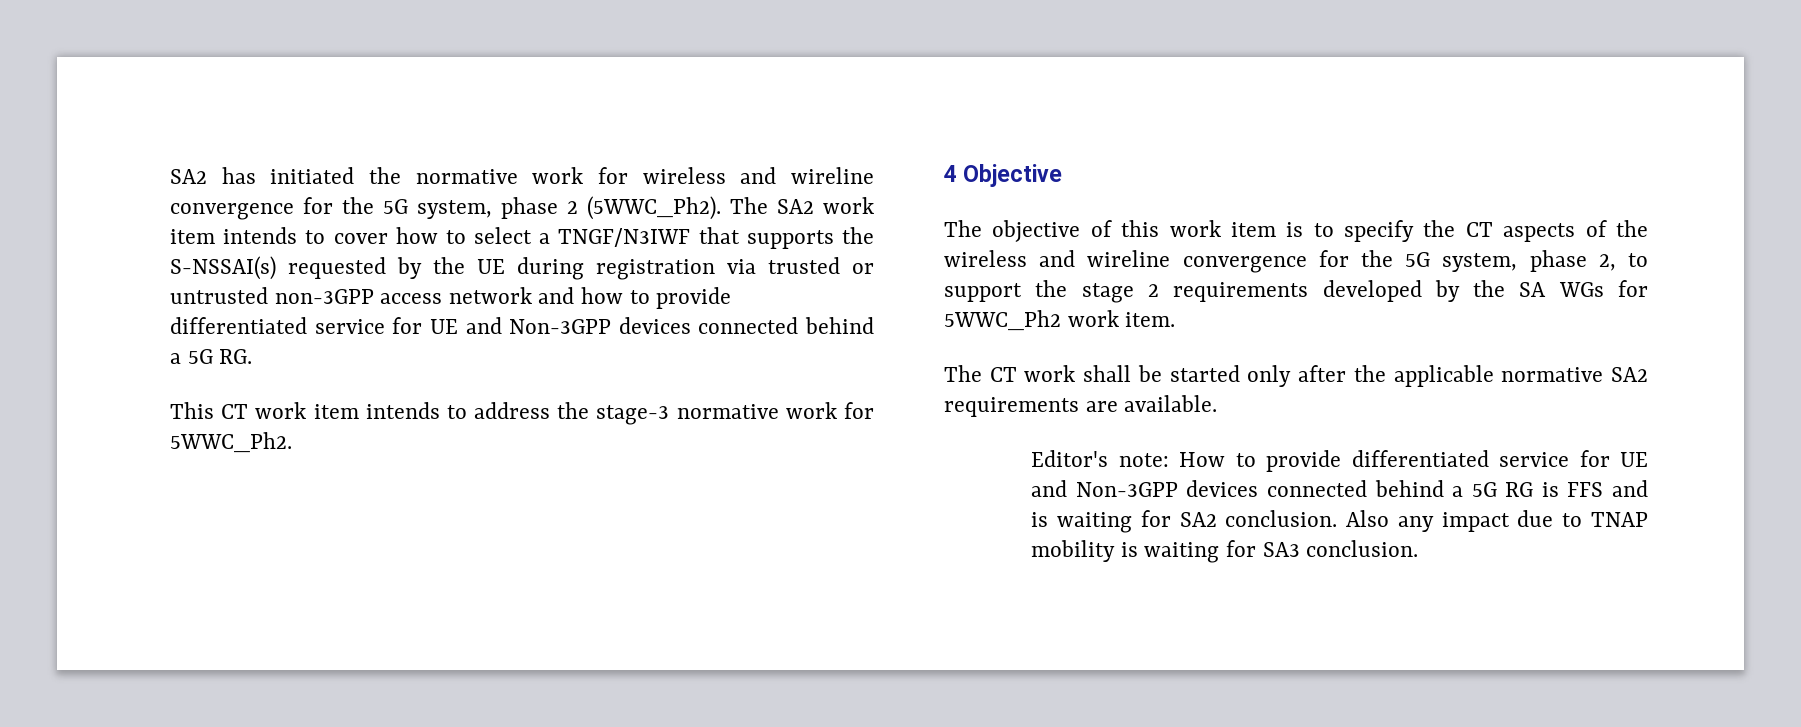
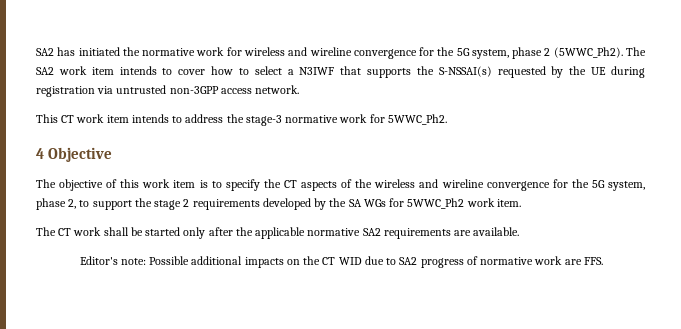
[558,228,691,247] TNGF/N3IWF -> [299,67,335,75] N3IWF
[768,257,874,274] trusted or -> (114, 90) none
[448,287,732,309] [170,317,874,334] [170,349,253,364] network and how to provide differentiated service for UE and Non-3GPP devices connected behind a 5G RG. -> [255,85,300,94] network.
[1179,450,1649,472] [1031,480,1649,497] [1031,510,1648,533] [1031,540,1419,563] How to provide differentiated service for UE and Non-3GPP devices connected behind a 5G RG is FFS and is waiting for SA2 conclusion. Also any impact due to TNAP mobility is waiting for SA3 conclusion. -> [149,256,603,268] Possible additional impacts on the CT WID due to SA2 progress of normative work are FFS.

